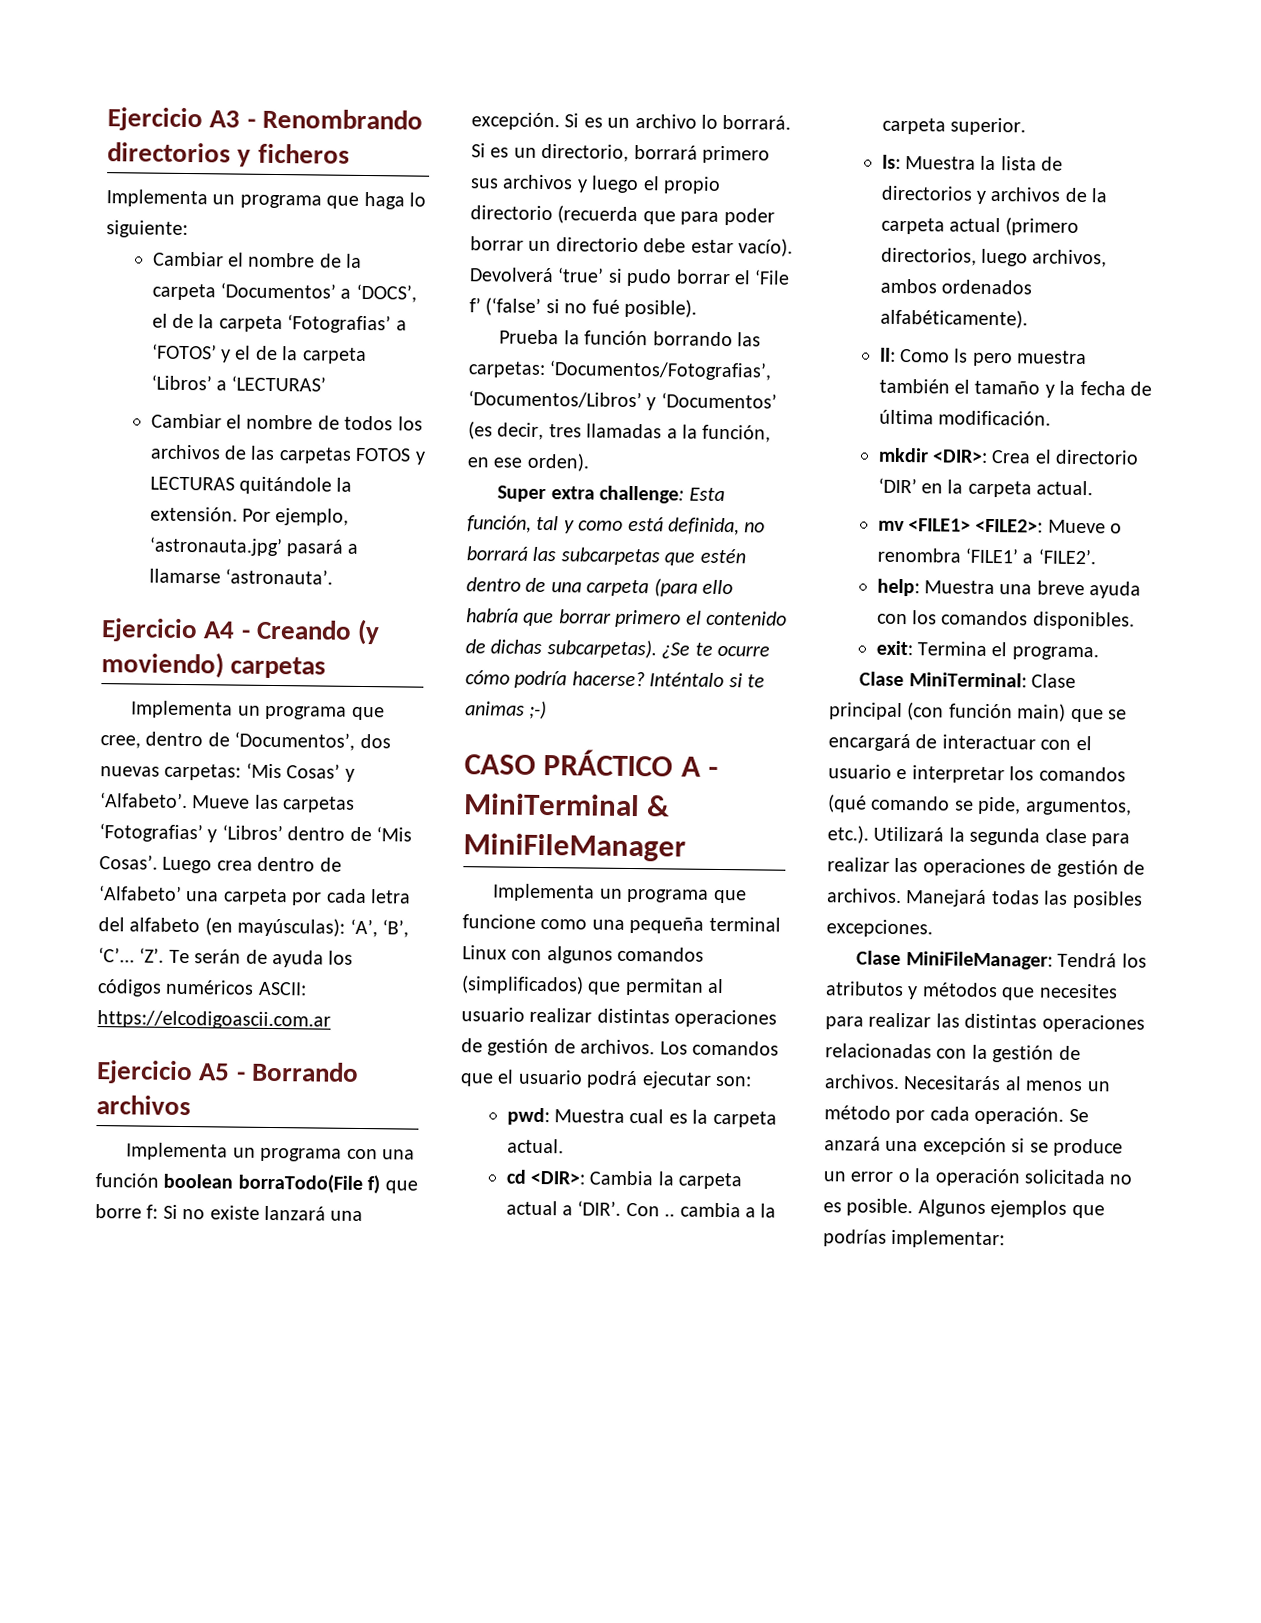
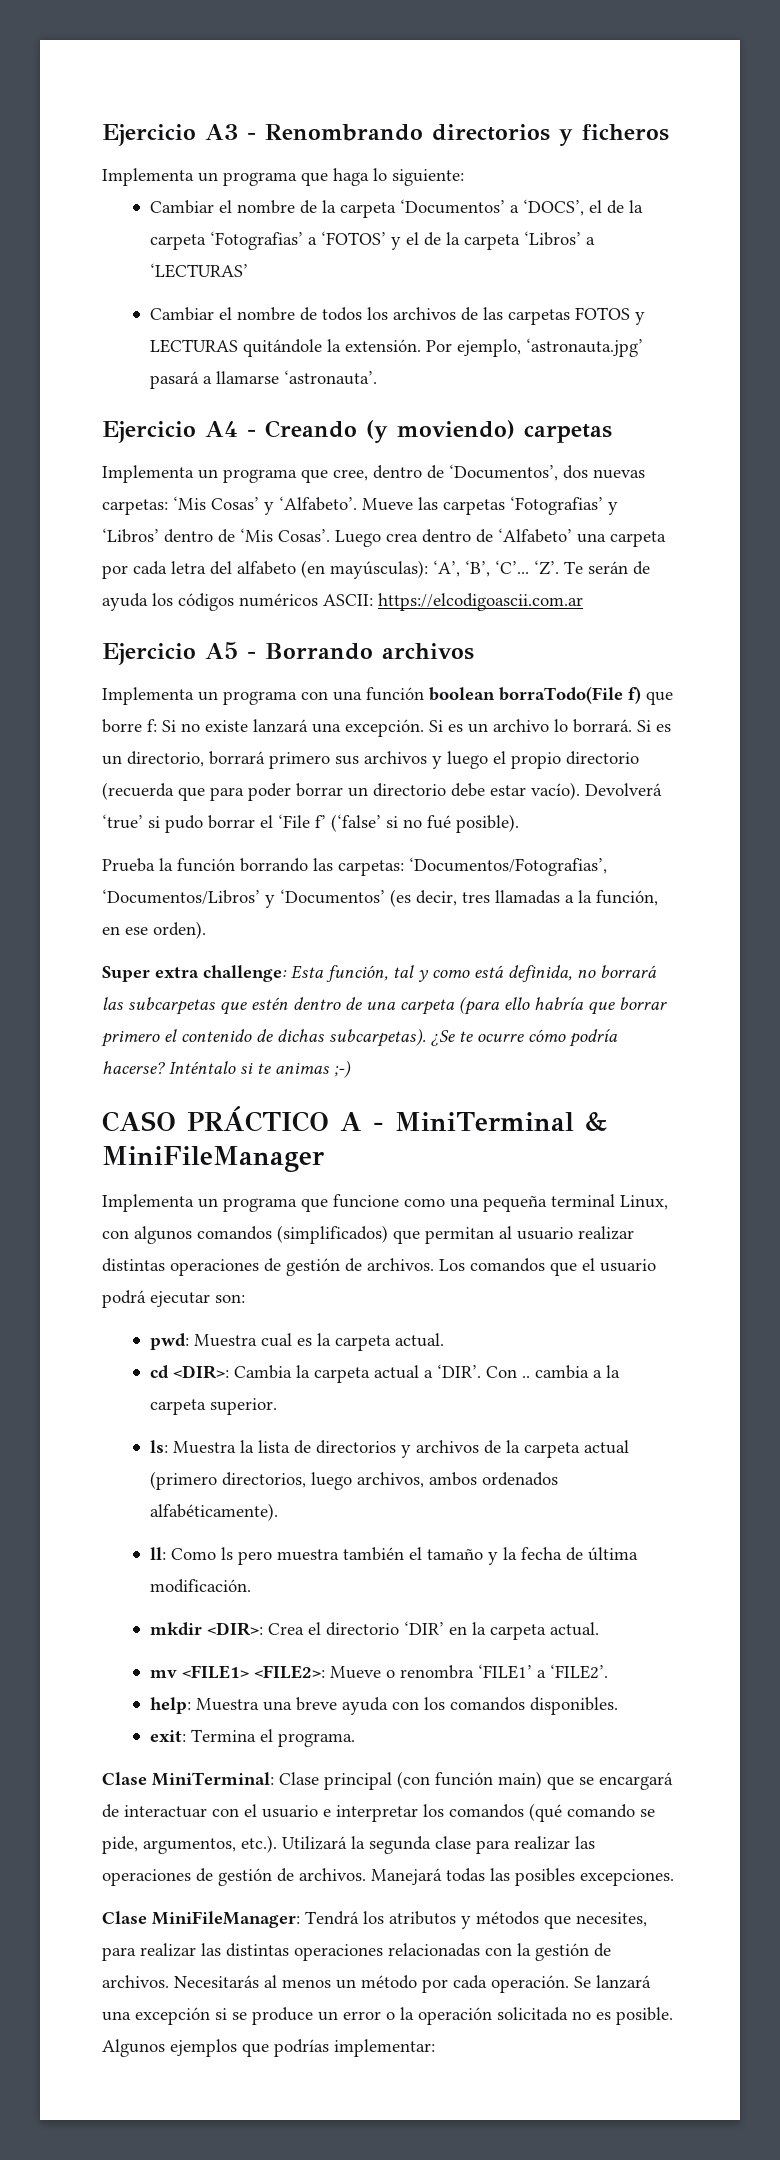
[462,945,507,960] Linux -> [620,1195,668,1210] Linux,
[1038,983,1118,999] necesites -> [576,1912,647,1927] necesites,
[824,1136,881,1151] anzará -> [596,1975,651,1989] lanzará

